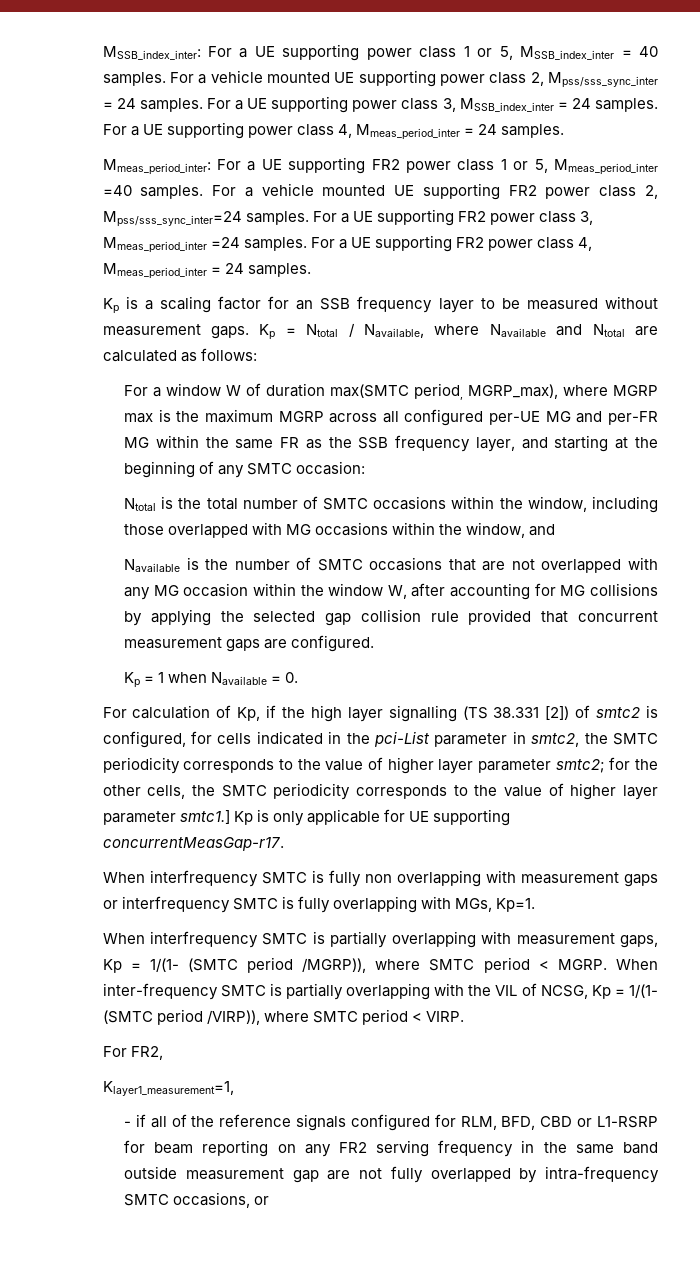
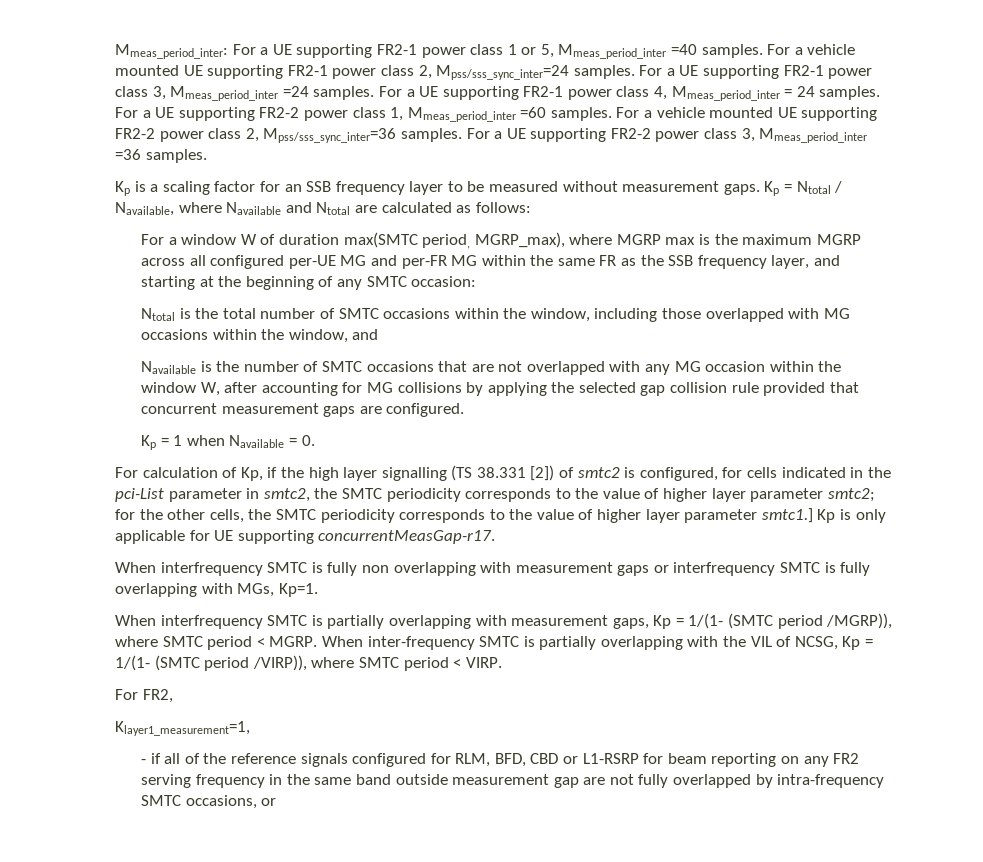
[102,44,658,61] [102,70,658,88] [102,96,659,113] [102,122,565,140] MSSB_index_inter: For a UE supporting power class 1 or 5, MSSB_index_inter = 40 samples. For a vehicle mounted UE supporting power class 2, Mpss/sss_sync_inter = 24 samples. For a UE supporting power class 3, MSSB_index_inter = 24 samples. For a UE supporting power class 4, Mmeas_period_inter = 24 samples. // -> (115, 51) none
[371,159,400,170] FR2 -> [376,44,417,55] FR2-1
[508,185,537,196] FR2 -> [287,65,328,76] FR2-1
[457,211,486,222] FR2 -> [783,65,824,76] FR2-1
[455,237,593,251] [102,263,311,279] FR2 power class 4, Mmeas_period_inter = 24 samples. -> [523,86,881,101] [115,107,878,122] [115,128,868,143] [115,149,207,163] FR2-1 power class 4, Mmeas_period_inter = 24 samples. For a UE supporting FR2-2 power class 1, Mmeas_period_inter =60 samples. For a vehicle mounted UE supporting FR2-2 power class 2, Mpss/sss_sync_inter=36 samples. For a UE supporting FR2-2 power class 3, Mmeas_period_inter =36 samples.

